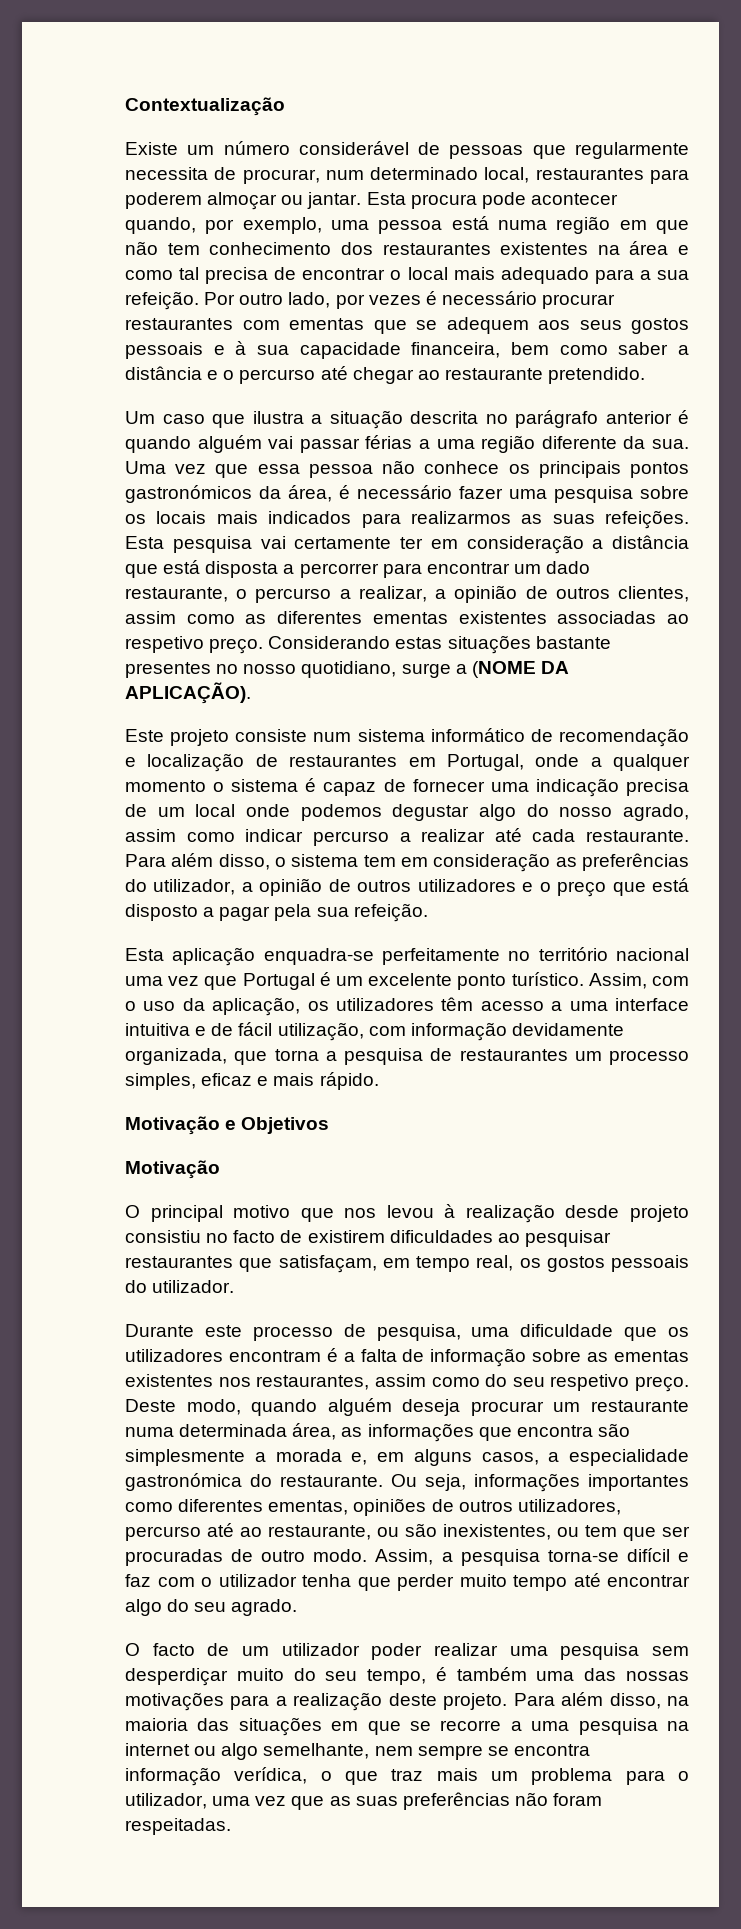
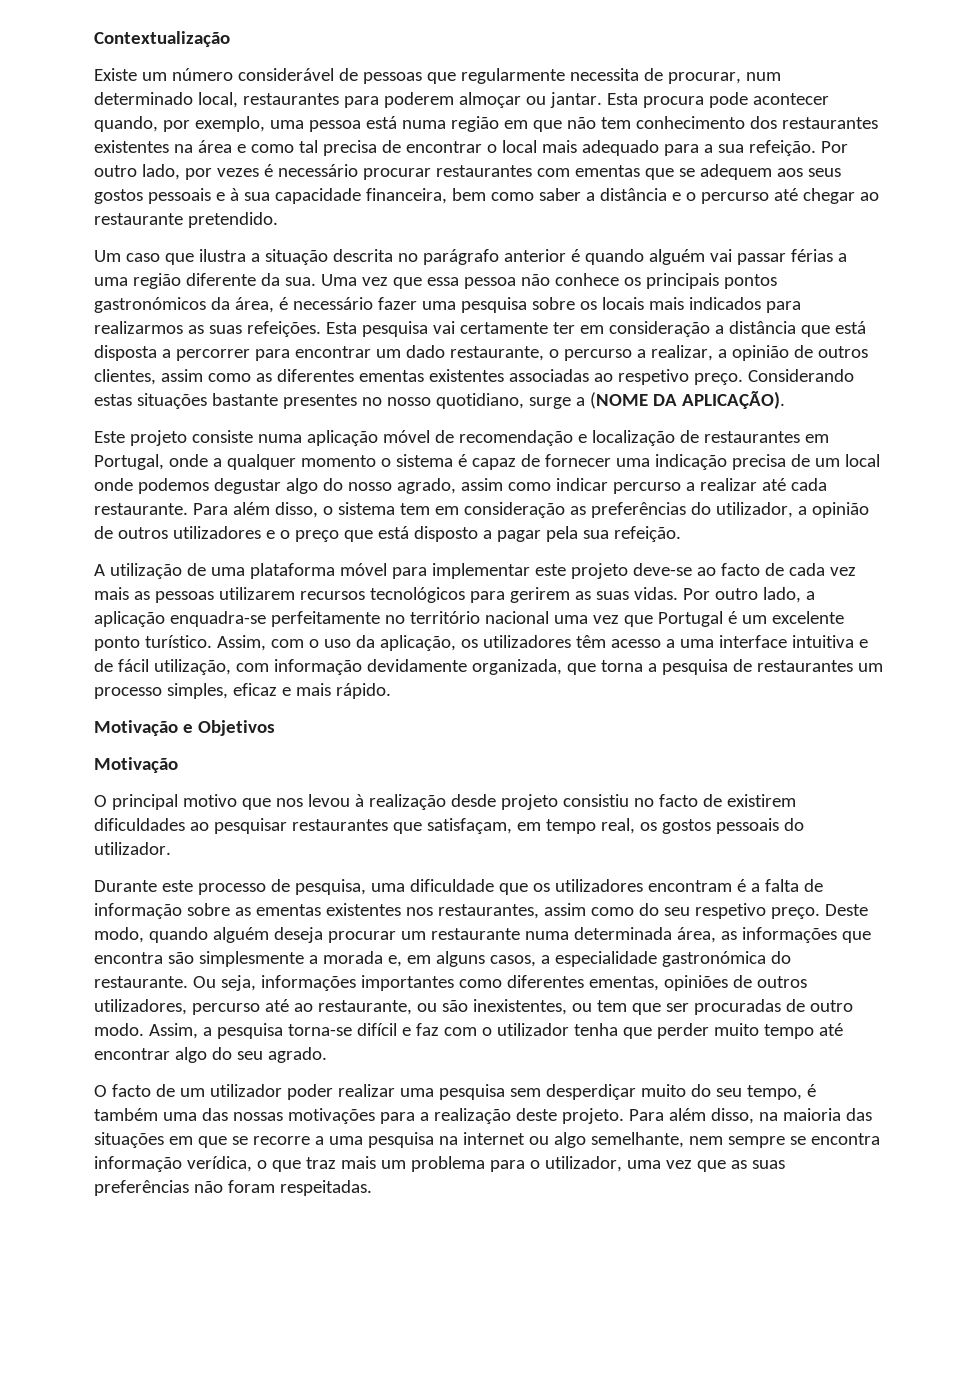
[313,728,525,742] num sistema informático -> [257,430,430,446] numa aplicação móvel
[125,948,164,961] Esta -> [94,563,856,579] [94,587,815,603] A utilização de uma plataforma móvel para implementar este projeto deve-se ao facto de cada vez mais as pessoas utilizarem recursos tecnológicos para gerirem as suas vidas. Por outro lado, a

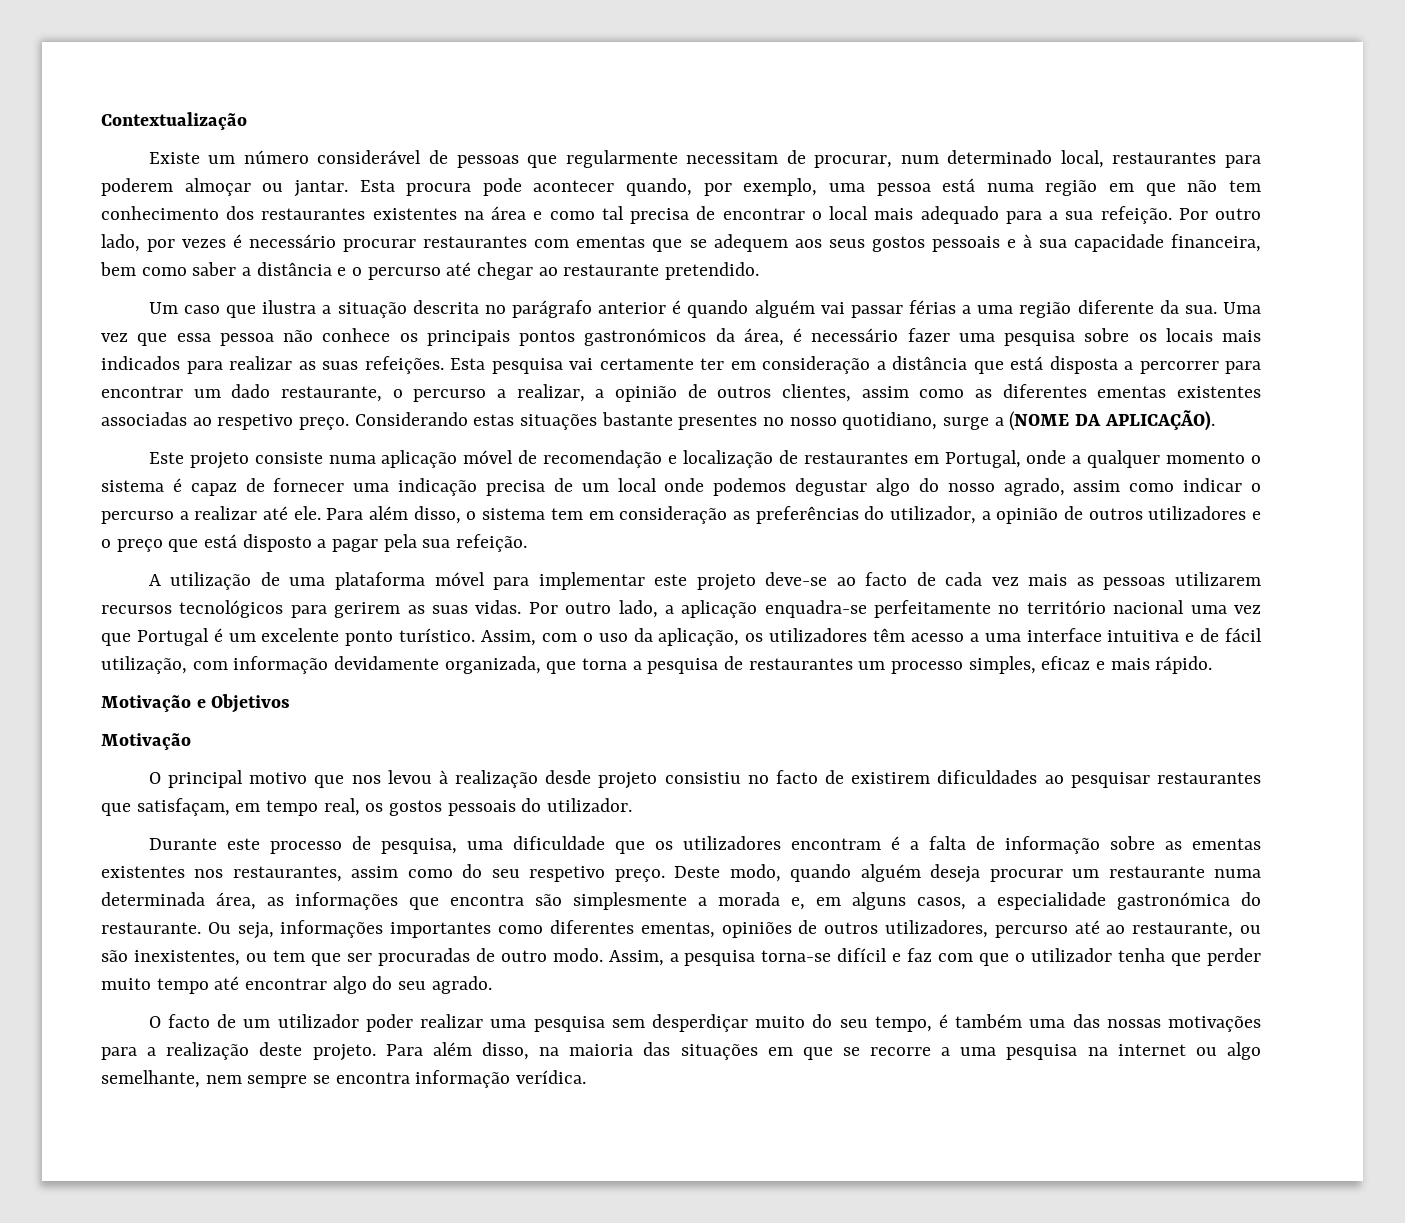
[569,68,639,81] necessita -> [686,152,779,164] necessitam
[94,321,183,334] realizarmos -> [229,356,292,370] realizar
(608, 484) none -> [1251,483,1262,492] o
[790,478,827,491] [94,503,188,515] cada restaurante. -> [293,506,321,520] ele.
(477, 1031) none -> [979,953,1010,966] que
[186,1156,785,1172] [94,1180,372,1196] verídica, o que traz mais um problema para o utilizador, uma vez que as suas preferências não foram respeitadas. -> [516,1070,587,1084] verídica.

